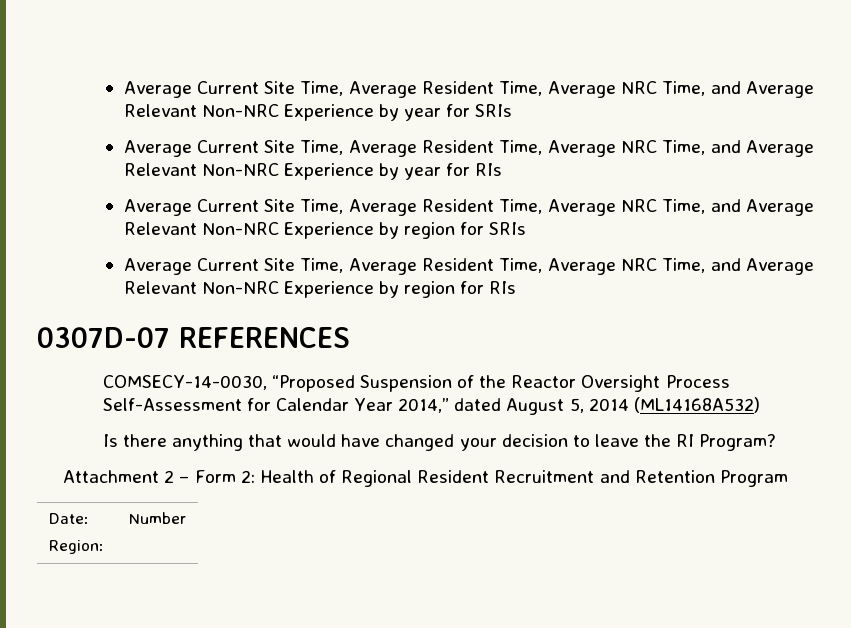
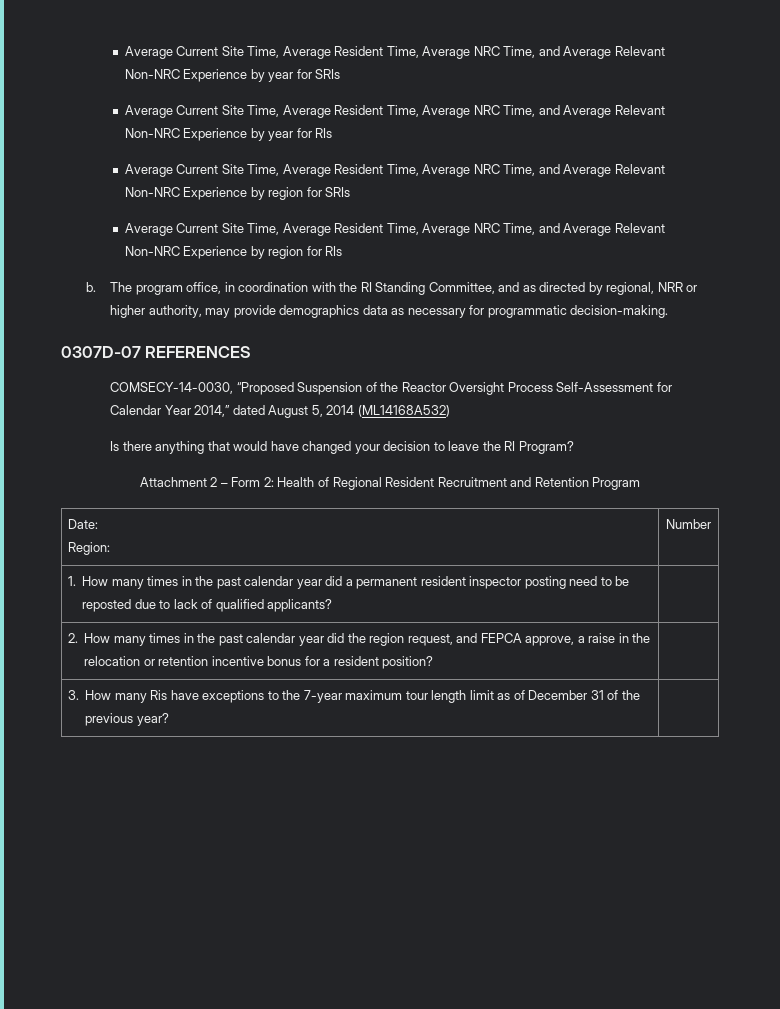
(517, 287) none -> [85,282,698,295] [110,305,669,318] // b. The program office, in coordination with the RI Standing Committee, and as directed by regional, NRR or higher authority, may provide demographics data as necessary for programmatic decision-making.
(186, 518) none -> [67,576,630,589] [82,599,333,612] [67,633,651,646] [84,656,434,669] [67,690,640,703] [85,713,169,726] // 1. How many times in the past calendar year did a permanent resident inspector posting need to be reposted due to lack of qualified applicants? | // 2. How many times in the past calendar year did the region request, and FEPCA approve, a raise in the relocation or retention incentive bonus for a resident position? | // 3. How many Ris have exceptions to the 7-year maximum tour length limit as of December 31 of the previous year? |

